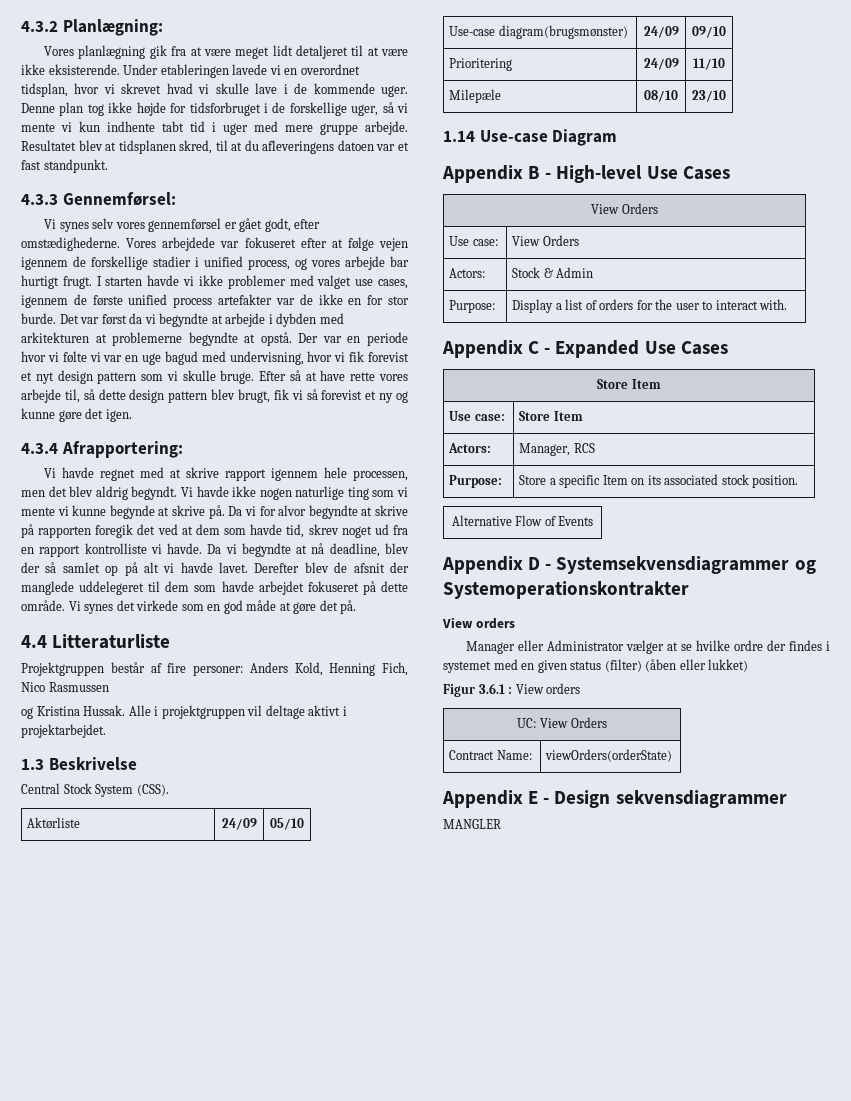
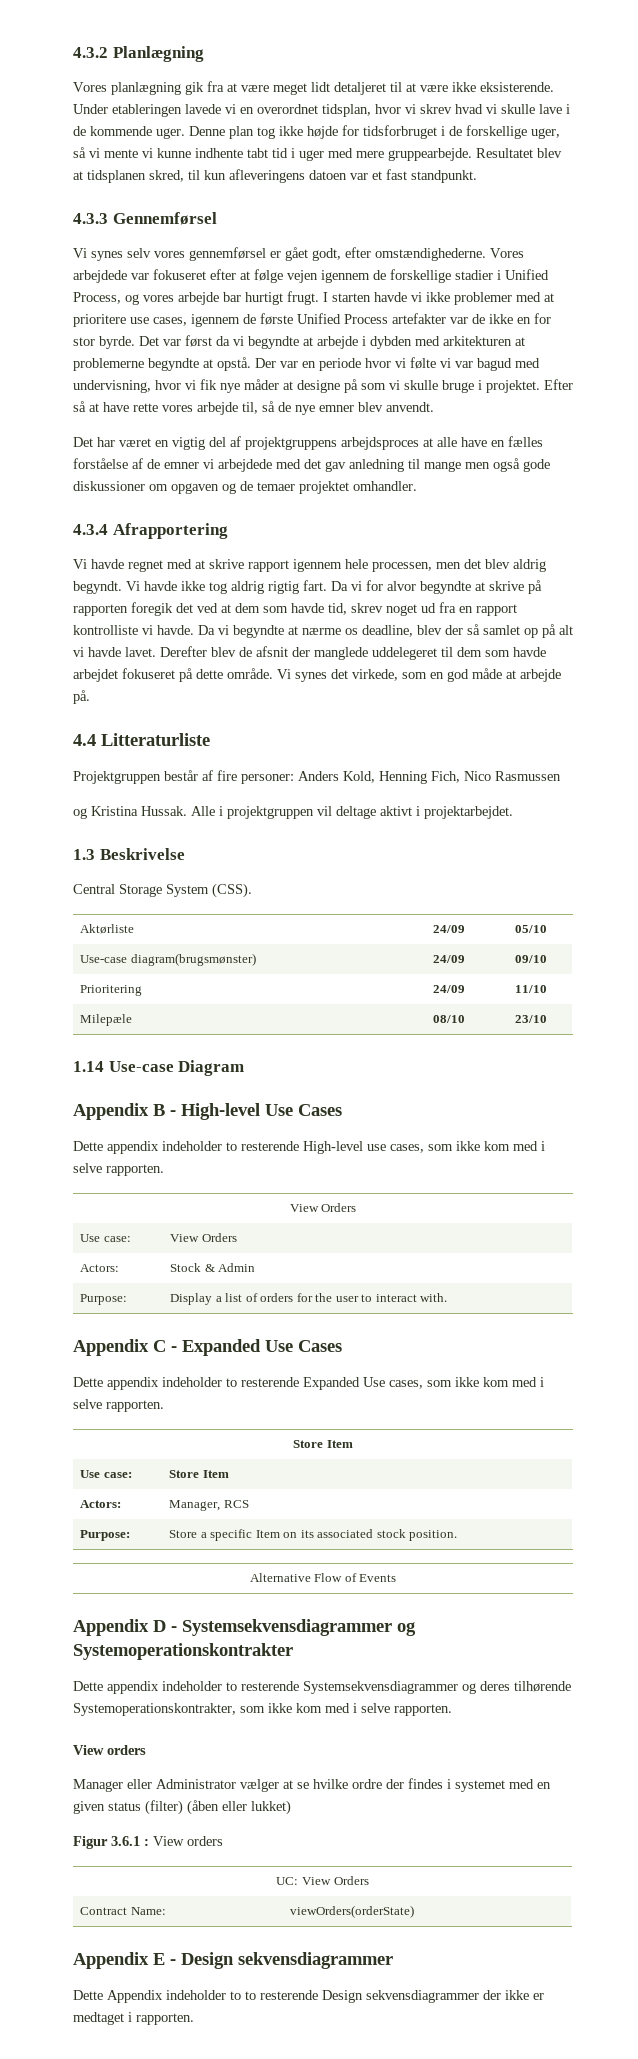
[62,19,163,36] Planlægning: -> [112,46,204,62] Planlægning
[121,83,162,94] skrevet -> [420,104,452,114] skrev
[79,121,100,132] kun -> [157,148,191,158] kunne
[320,121,408,135] gruppe arbejde. -> [388,148,472,161] gruppearbejde.
[231,140,259,151] at du -> [204,170,226,180] kun
[62,192,176,206] Gennemførsel: -> [112,212,217,225] Gennemførsel
[21,237,120,251] omstædighederne. -> [375,248,486,261] omstændighederne.
[204,256,290,270] unified process, -> [505,269,549,280] [73,292,121,304] Unified Process,
[317,275,352,289] valget -> [544,293,554,302] [73,314,126,327] at prioritere
[128,294,213,308] unified process -> [297,313,388,324] Unified Process
[21,313,56,324] burde. -> [99,336,135,349] byrde.
[125,353,162,365] en uge -> (473, 364) none
[368,352,410,362] [21,370,255,384] forevist et nyt design pattern som vi skulle bruge. -> [220,379,540,393] nye måder at designe på som vi skulle bruge i projektet.
[98,389,408,403] [21,408,132,422] dette design pattern blev brugt, fik vi så forevist et ny og kunne gøre det igen. -> [278,402,434,415] [73,436,543,450] [73,458,550,472] [73,481,417,494] de nye emner blev anvendt. // Det har været en vigtig del af projektgruppens arbejdsproces at alle have en fælles forståelse af de emner vi arbejdede med det gav anledning til mange men også gode diskussioner om opgaven og de temaer projektet omhandler.
[61,441,183,458] Afrapportering: -> [112,523,228,539] Afrapportering
[259,486,408,500] [21,505,225,519] nogen naturlige ting som vi mente vi kunne begynde at skrive på. -> [209,580,327,594] tog aldrig rigtig fart.
[311,543,325,554] nå -> [302,628,358,635] nærme os
[136,600,179,611] virkede -> [352,669,398,681] virkede,
[293,600,338,614] gøre det -> [520,669,561,682] arbejde
[63,783,92,794] Stock -> [119,884,162,897] Storage
(730, 173) none -> [73,1141,545,1154] [73,1163,164,1176] // Dette appendix indeholder to resterende High-level use cases, som ikke kom med i selve rapporten.
(728, 348) none -> [73,1377,544,1390] [73,1399,164,1412] // Dette appendix indeholder to resterende Expanded Use cases, som ikke kom med i selve rapporten.
(689, 590) none -> [73,1681,571,1694] [73,1703,452,1716] // Dette appendix indeholder to resterende Systemsekvensdiagrammer og deres tilhørende Systemoperationskontrakter, som ikke kom med i selve rapporten.
[443,819,501,829] MANGLER -> [73,1990,544,2003] [73,2012,194,2025] Dette Appendix indeholder to to resterende Design sekvensdiagrammer der ikke er medtaget i rapporten.

